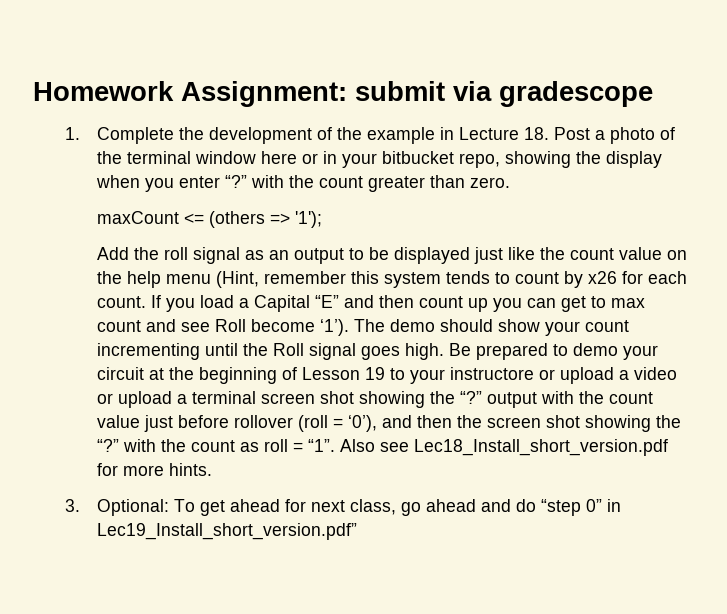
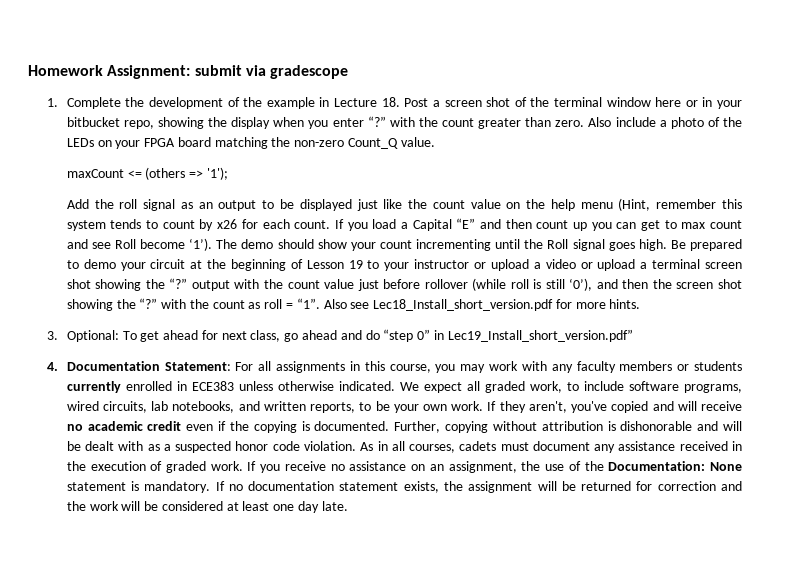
[610,127,656,144] photo -> [444,97,511,107] screen shot
(511, 182) none -> [588,117,743,129] [66,137,435,149] Also include a photo of the LEDs on your FPGA board matching the non-zero Count_Q value.
[450,367,535,380] instructore -> [414,259,470,269] instructor
[298,415,344,432] (roll = -> [472,278,565,291] (while roll is still
(358, 531) none -> [47,361,742,373] [66,381,742,393] [66,401,742,413] [66,421,742,433] [66,441,742,453] [66,461,743,473] [66,481,743,493] [66,501,348,513] // 4. Documentation Statement: For all assignments in this course, you may work with any faculty members or students currently enrolled in ECE383 unless otherwise indicated. We expect all graded work, to include software programs, wired circuits, lab notebooks, and written reports, to be your own work. If they aren't, you've copied and will receive no academic credit even if the copying is documented. Further, copying without attribution is dishonorable and will be dealt with as a suspected honor code violation. As in all courses, cadets must document any assistance received in the execution of graded work. If you receive no assistance on an assignment, the use of the Documentation: None statement is mandatory. If no documentation statement exists, the assignment will be returned for correction and the work will be considered at least one day late.

